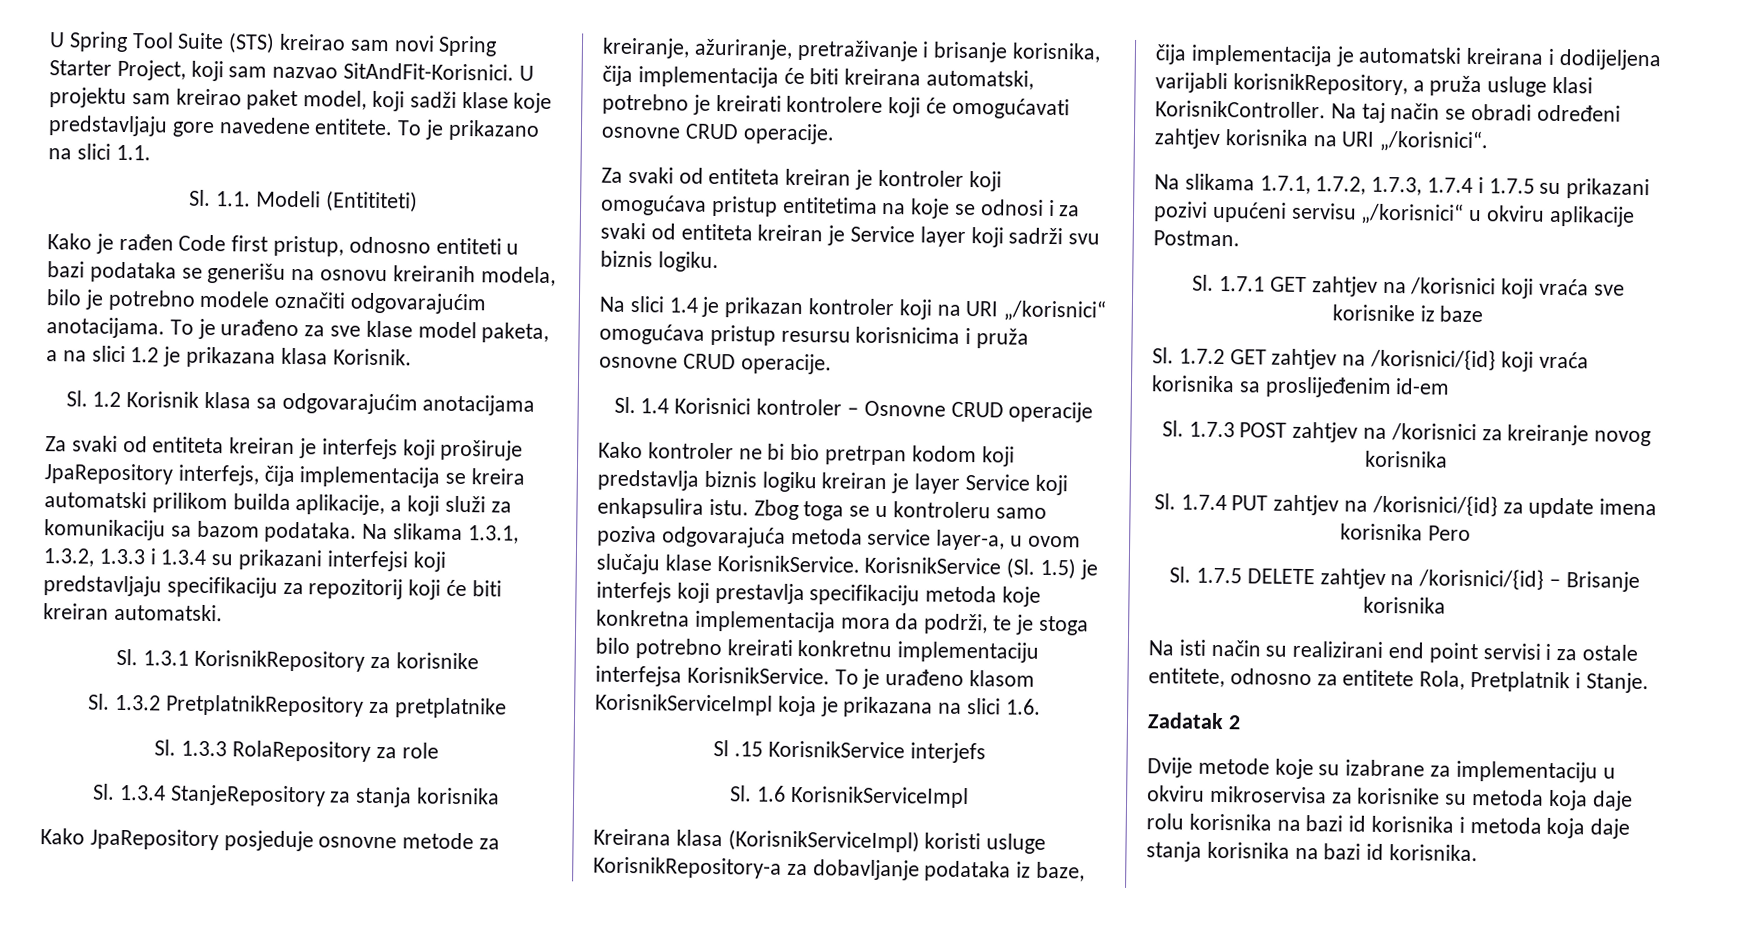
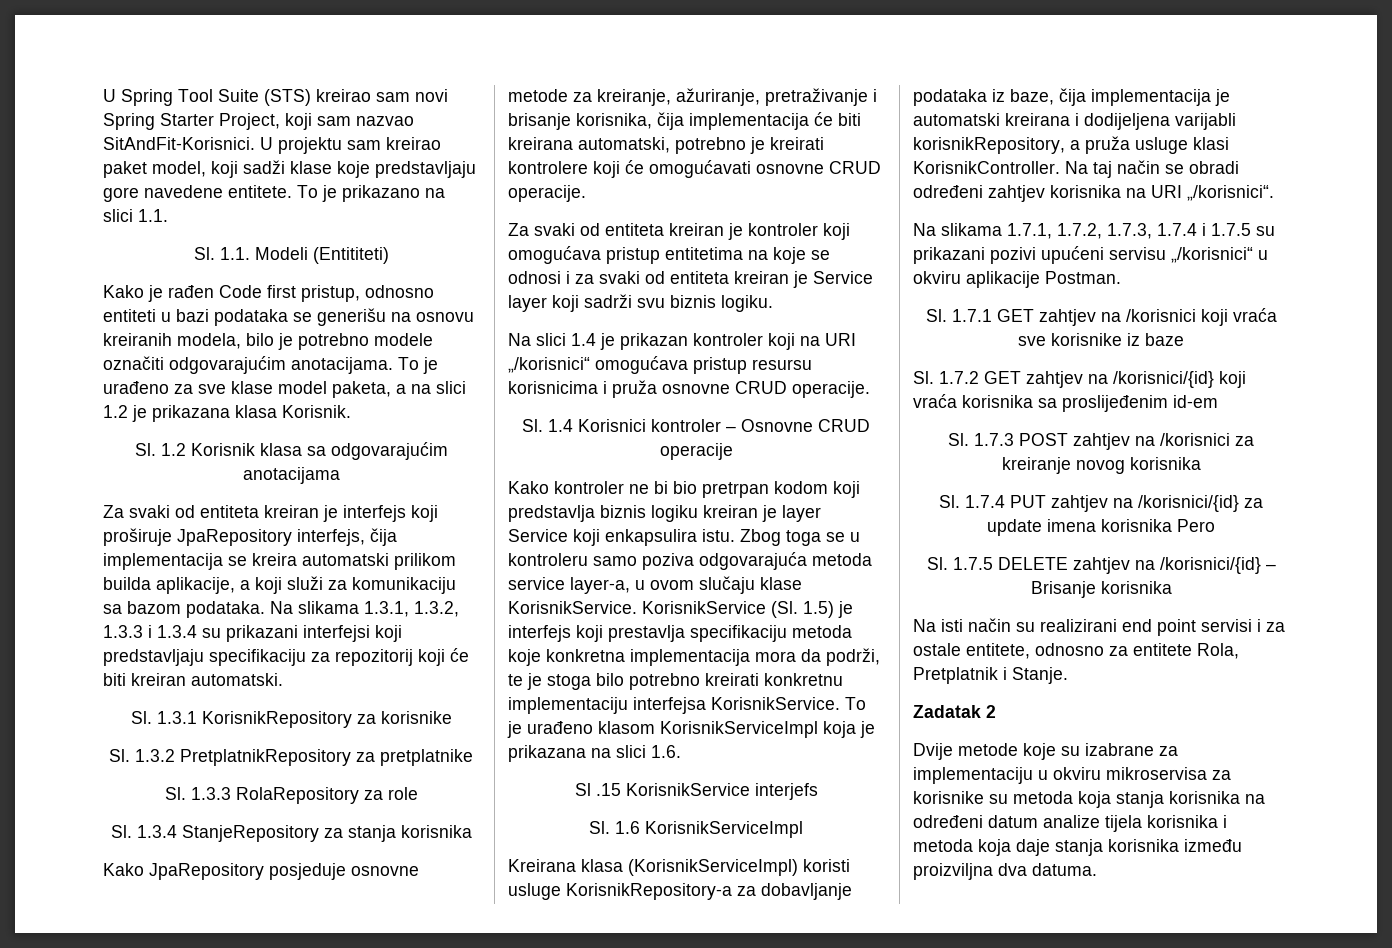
[1591,790,1633,811] [1146,813,1367,832] daje rolu korisnika na bazi id -> [1116,791,1265,808] [913,815,1142,832] stanja korisnika na određeni datum analize tijela
[1294,843,1479,862] na bazi id korisnika. -> [1184,839,1242,852] [913,863,1097,880] između proizviljna dva datuma.

